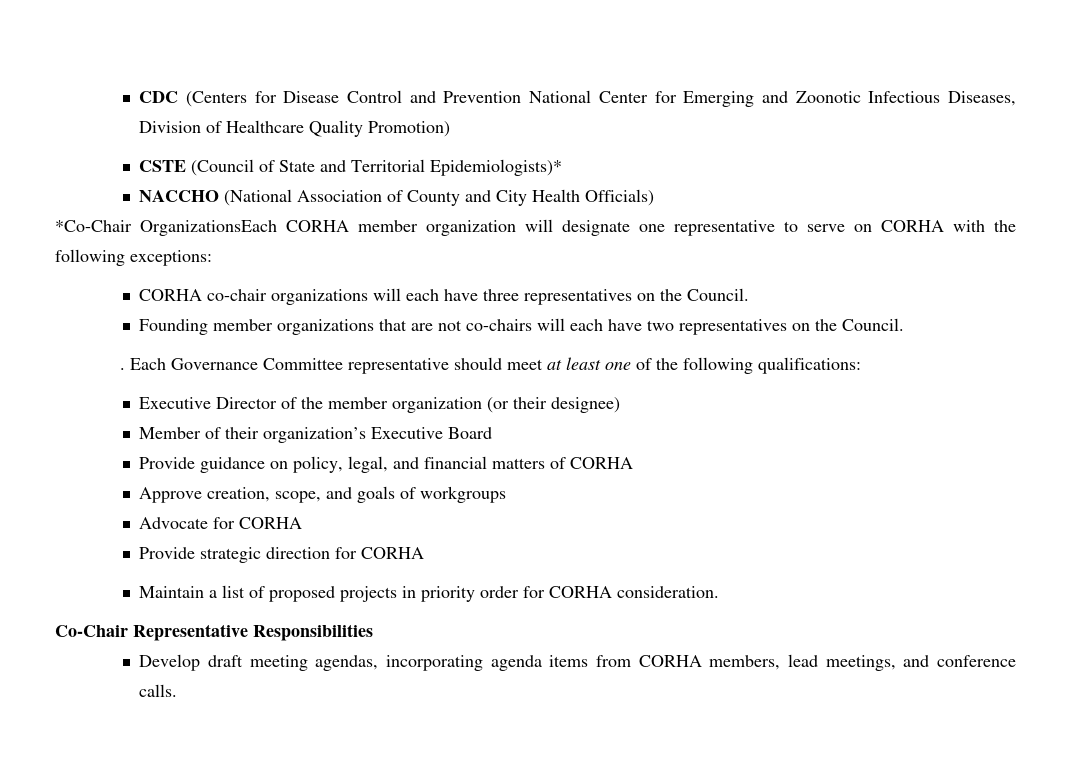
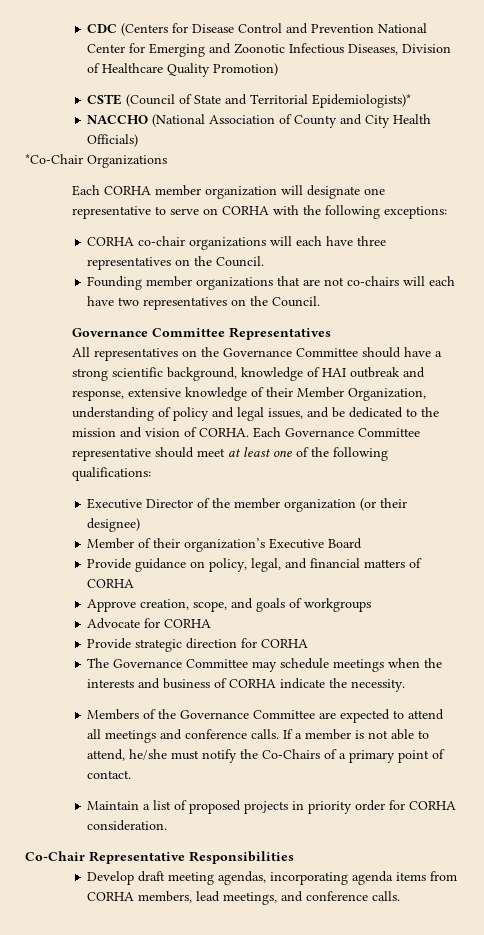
[140,220,277,236] OrganizationsEach -> [87,155,167,168] [71,185,100,196] Organizations // Each
[119,368,125,370] . -> [71,327,331,340] [71,347,442,361] [71,367,425,381] [71,387,426,401] [71,407,439,421] [71,427,249,438] Governance Committee Representatives // All representatives on the Governance Committee should have a strong scientific background, knowledge of HAI outbreak and response, extensive knowledge of their Member Organization, understanding of policy and legal issues, and be dedicated to the mission and vision of CORHA.
(425, 553) none -> [87,658,443,672] [87,678,406,692] [87,709,445,723] [87,729,430,743] [87,749,446,763] [87,770,132,779] // The Governance Committee may schedule meetings when the interests and business of CORHA indicate the necessity. // Members of the Governance Committee are expected to attend all meetings and conference calls. If a member is not able to attend, he/she must notify the Co-Chairs of a primary point of contact.

